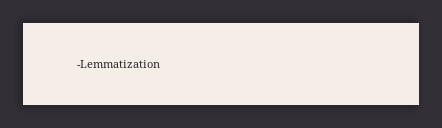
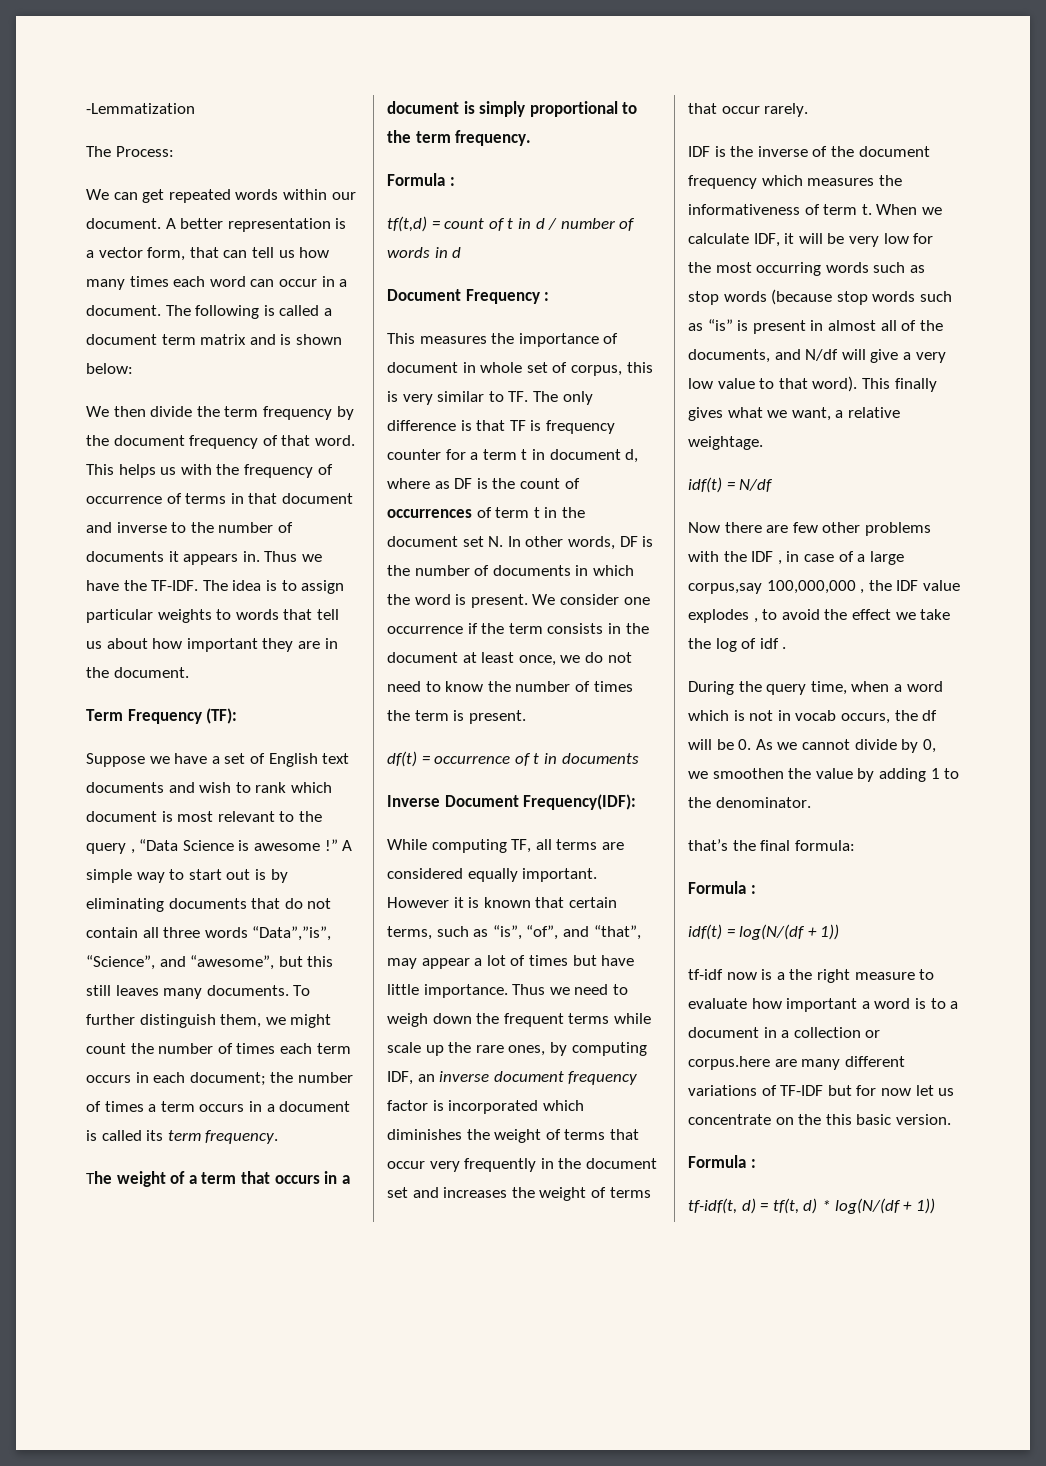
(160, 64) none -> [86,146,174,157] [86,189,356,203] [86,218,347,232] [86,247,330,261] [86,276,348,290] [86,305,332,319] [86,334,342,345] [86,363,133,374] [86,406,354,420] [86,435,355,449] [86,464,333,478] [86,493,353,504] [86,522,293,533] [86,551,322,565] [86,580,345,594] [86,609,339,623] [86,638,338,652] [86,667,189,678] [86,708,238,724] [86,753,350,767] [86,782,332,793] [86,811,322,822] [86,839,353,854] [86,869,288,883] [86,898,332,912] [86,926,332,941] [86,955,334,970] [86,985,311,999] [86,1014,332,1028] [86,1043,351,1054] [86,1072,353,1086] [86,1101,351,1112] [86,1130,279,1144] [86,1171,350,1187] [387,101,638,117] [387,130,532,146] [387,173,455,186] [387,216,636,232] [387,247,462,258] [387,289,550,304] [387,333,619,347] [387,362,653,376] [387,391,593,405] [387,420,615,434] [387,449,639,463] [387,478,580,489] [387,507,585,518] [387,536,654,550] [387,565,634,576] [387,594,650,608] [387,623,649,634] [387,652,632,666] [387,681,633,692] [387,710,526,724] [387,751,639,767] [387,794,637,810] [387,839,624,853] [387,868,598,882] [387,897,617,908] [387,925,641,940] [387,955,635,969] [387,984,628,998] [387,1013,651,1027] [387,1042,647,1056] [387,1071,638,1085] [387,1100,584,1114] [387,1129,639,1143] [387,1158,657,1172] [387,1187,651,1201] [688,103,809,117] [688,146,930,157] [688,175,902,189] [688,204,942,215] [688,233,934,247] [688,262,925,276] [688,289,952,305] [688,319,943,334] [688,349,946,363] [688,376,937,392] [688,407,900,421] [688,436,763,450] [688,477,774,493] [688,522,931,536] [688,551,904,565] [688,580,960,594] [688,609,951,623] [688,638,787,652] [688,681,943,695] [688,710,938,724] [688,739,936,753] [688,768,960,782] [688,797,811,808] [688,839,855,851] [688,881,756,894] [688,924,840,940] [688,969,935,983] [688,998,959,1012] [688,1027,881,1038] [688,1056,905,1070] [688,1085,955,1096] [688,1114,951,1125] [688,1155,756,1168] [688,1198,935,1214] // The Process: // We can get repeated words within our document. A better representation is a vector form, that can tell us how many times each word can occur in a document. The following is called a document term matrix and is shown below: // We then divide the term frequency by the document frequency of that word. This helps us with the frequency of occurrence of terms in that document and inverse to the number of documents it appears in. Thus we have the TF-IDF. The idea is to assign particular weights to words that tell us about how important they are in the document. // Term Frequency (TF): // Suppose we have a set of English text documents and wish to rank which document is most relevant to the query , “Data Science is awesome !” A simple way to start out is by eliminating documents that do not contain all three words “Data”,”is”, “Science”, and “awesome”, but this still leaves many documents. To further distinguish them, we might count the number of times each term occurs in each document; the number of times a term occurs in a document is called its term frequency. // The weight of a term that occurs in a document is simply proportional to the term frequency. // Formula : // tf(t,d) = count of t in d / number of words in d // Document Frequency : // This measures the importance of document in whole set of corpus, this is very similar to TF. The only difference is that TF is frequency counter for a term t in document d, where as DF is the count of occurrences of term t in the document set N. In other words, DF is the number of documents in which the word is present. We consider one occurrence if the term consists in the document at least once, we do not need to know the number of times the term is present. // df(t) = occurrence of t in documents // Inverse Document Frequency(IDF): // While computing TF, all terms are considered equally important. However it is known that certain terms, such as “is”, “of”, and “that”, may appear a lot of times but have little importance. Thus we need to weigh down the frequent terms while scale up the rare ones, by computing IDF, an inverse document frequency factor is incorporated which diminishes the weight of terms that occur very frequently in the document set and increases the weight of terms that occur rarely. // IDF is the inverse of the document frequency which measures the informativeness of term t. When we calculate IDF, it will be very low for the most occurring words such as stop words (because stop words such as “is” is present in almost all of the documents, and N/df will give a very low value to that word). This finally gives what we want, a relative weightage. // idf(t) = N/df // Now there are few other problems with the IDF , in case of a large corpus,say 100,000,000 , the IDF value explodes , to avoid the effect we take the log of idf . // During the query time, when a word which is not in vocab occurs, the df will be 0. As we cannot divide by 0, we smoothen the value by adding 1 to the denominator. // that’s the final formula: // Formula : // idf(t) = log(N/(df + 1)) // tf-idf now is a the right measure to evaluate how important a word is to a document in a collection or corpus.here are many different variations of TF-IDF but for now let us concentrate on the this basic version. // Formula : // tf-idf(t, d) = tf(t, d) * log(N/(df + 1))

